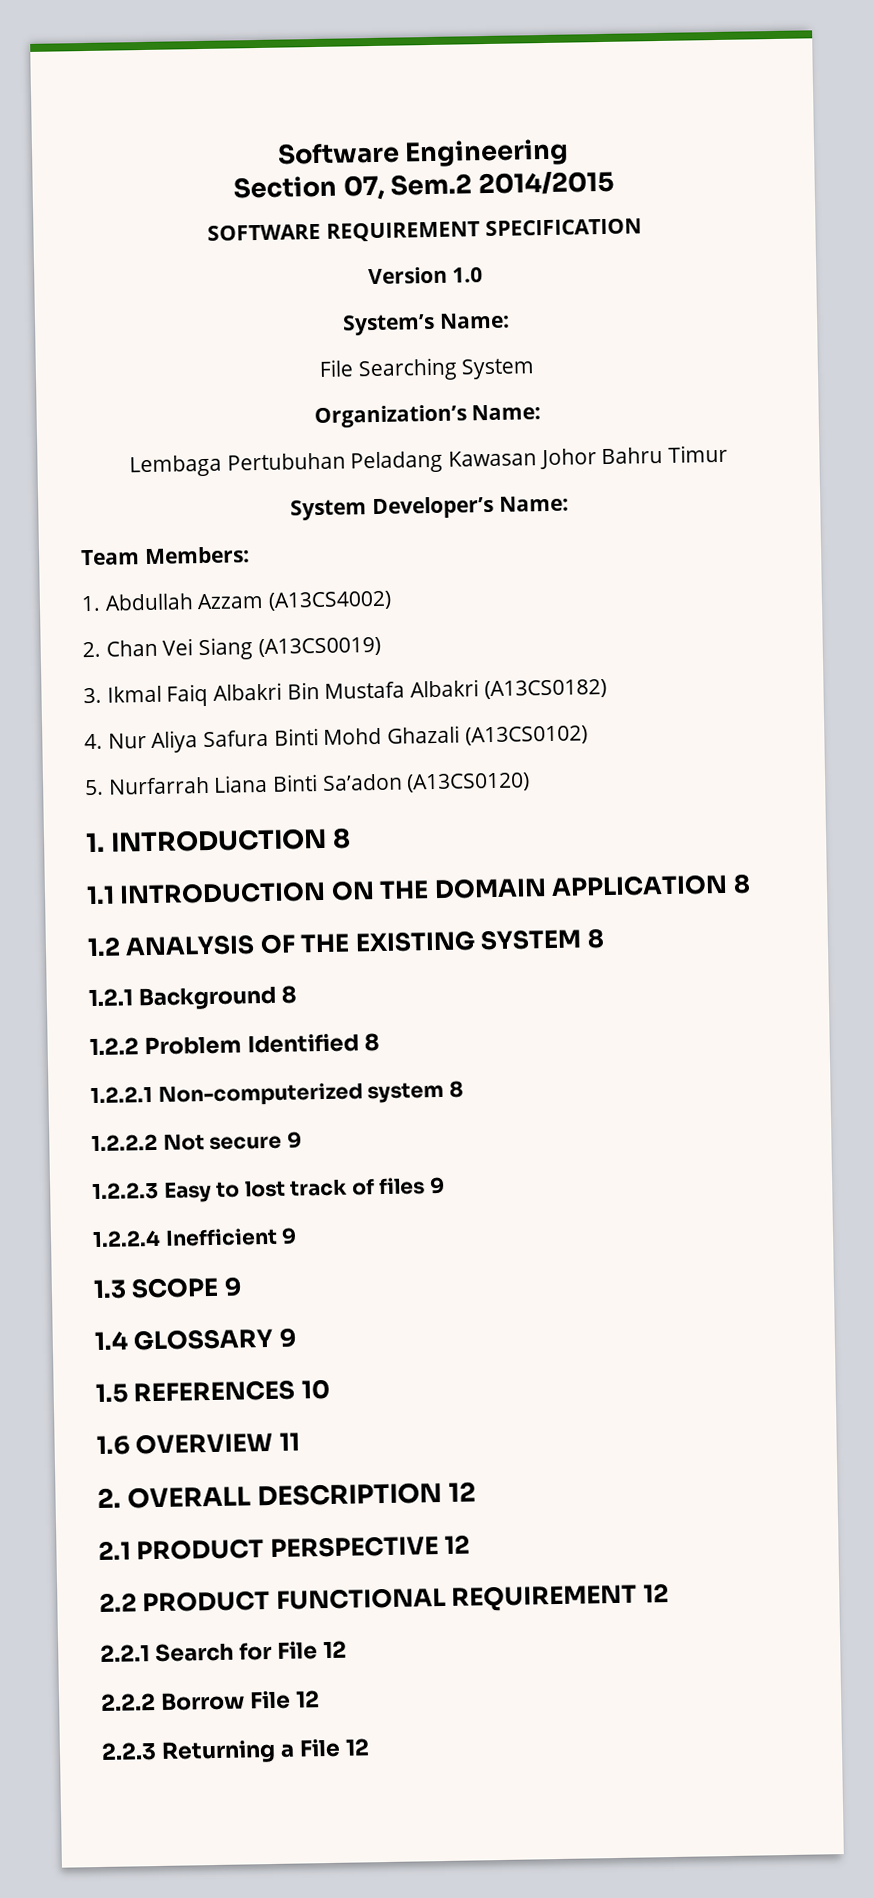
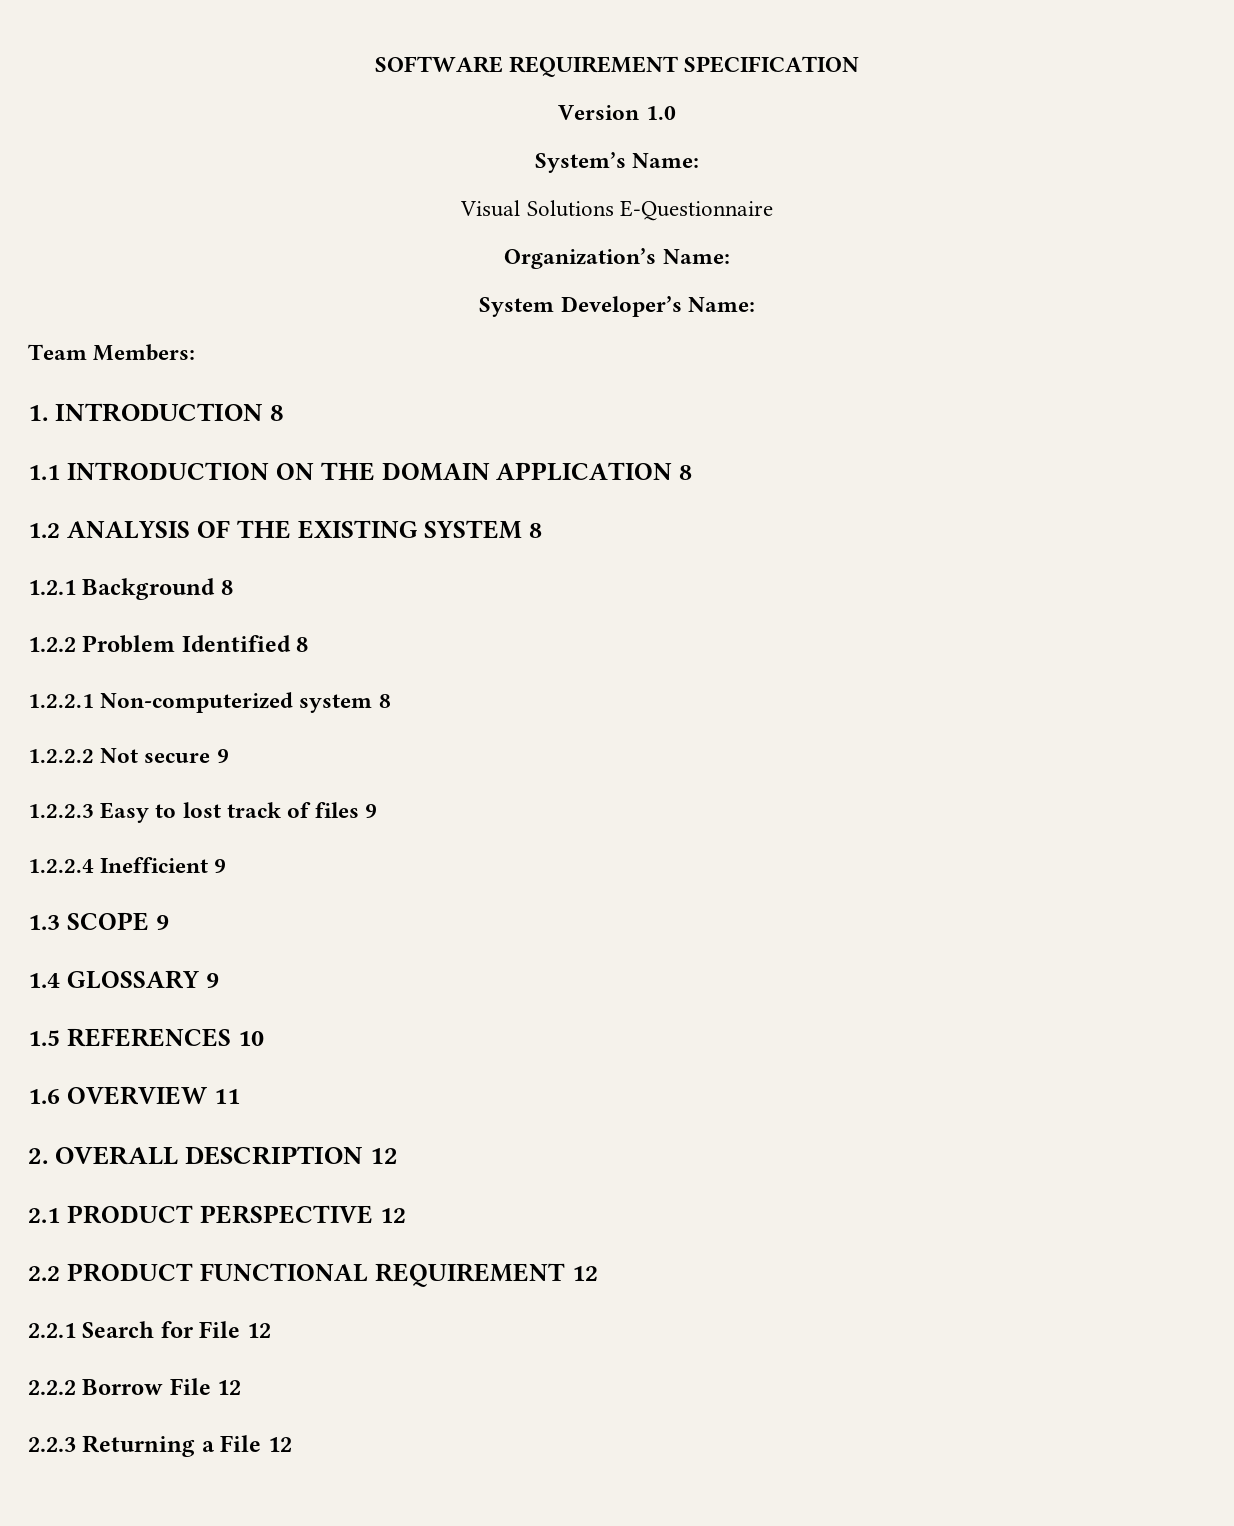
[276,138,570,168] [232,170,615,201] Software Engineering // Section 07, Sem.2 2014/2015 // -> (374, 64) none
[318,357,536,382] File Searching System -> [460,200,773,221] Visual Solutions E-Questionnaire
[128,444,729,478] // Lembaga Pertubuhan Peladang Kawasan Johor Bahru Timur -> (730, 256) none
[81,590,393,612] [82,636,381,661] [83,679,607,707] [84,725,588,753] [84,772,531,796] // 1. Abdullah Azzam (A13CS4002) // 2. Chan Vei Siang (A13CS0019) // 3. Ikmal Faiq Albakri Bin Mustafa Albakri (A13CS0182) // 4. Nur Aliya Safura Binti Mohd Ghazali (A13CS0102) // 5. Nurfarrah Liana Binti Sa’adon (A13CS0120) -> (196, 352) none

